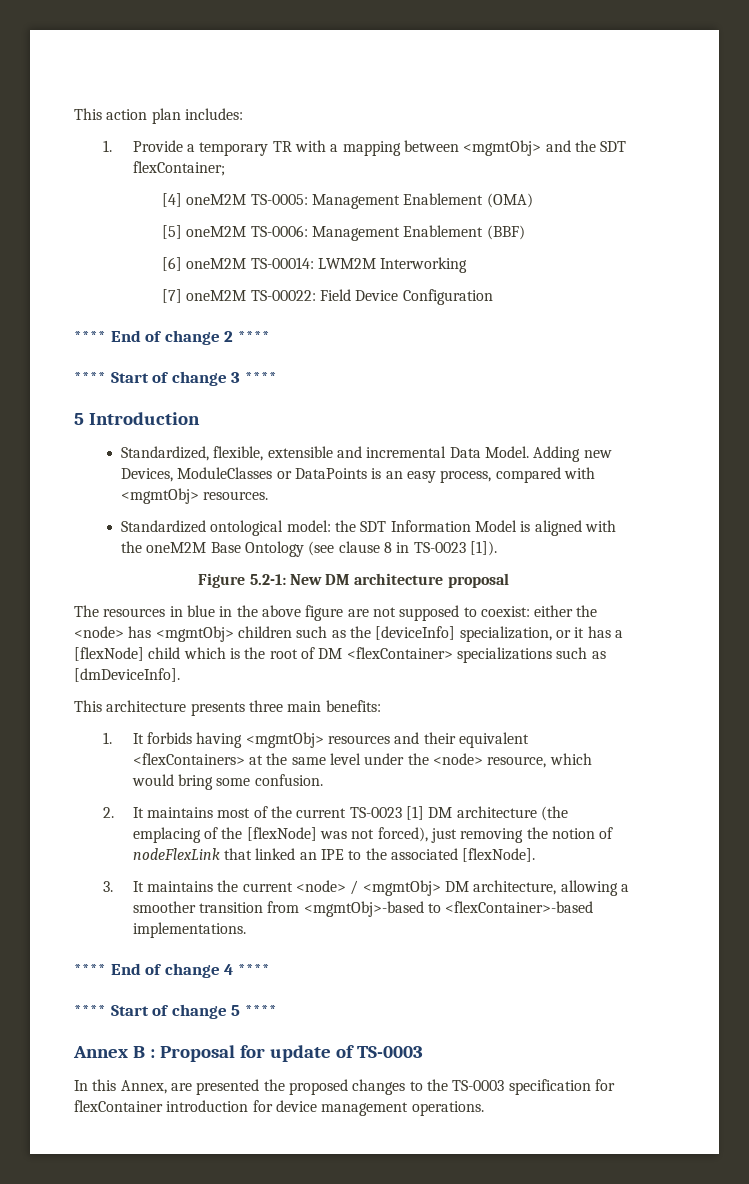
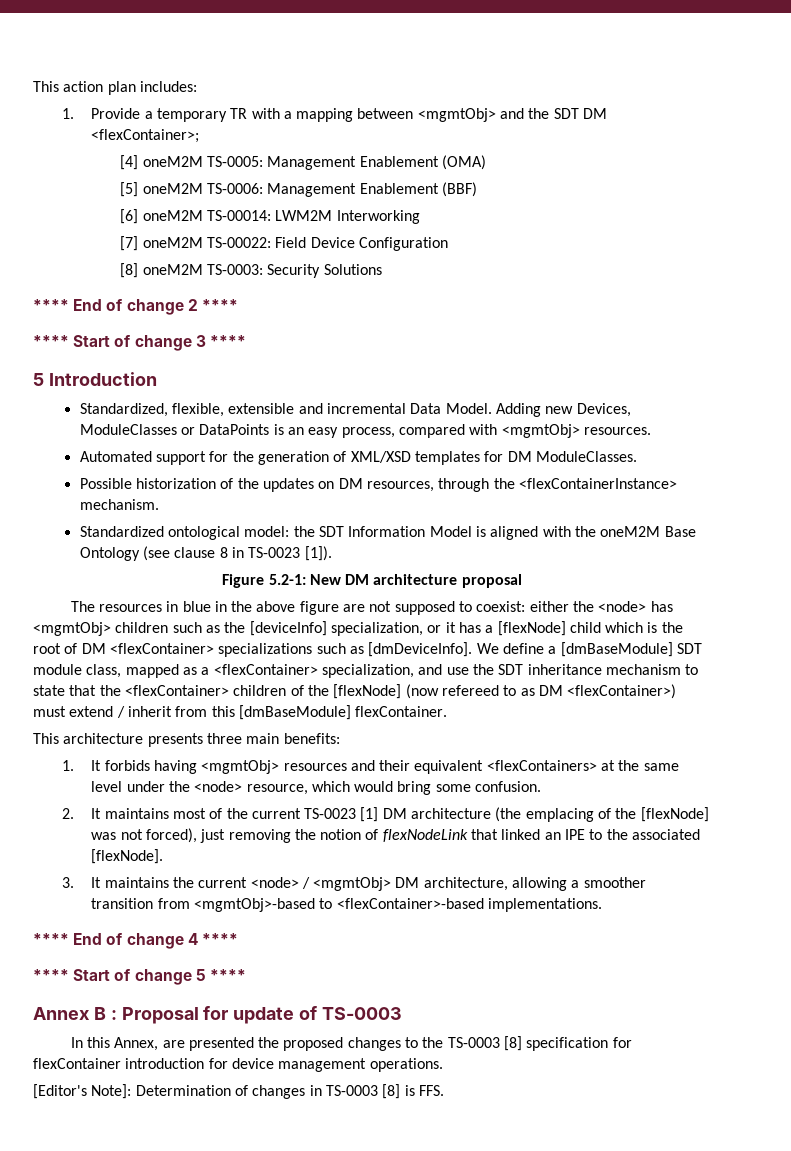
[132,161,225,176] flexContainer; -> [583,108,608,119] [91,129,200,143] DM <flexContainer>;
(493, 297) none -> [120,263,382,278] // [8] oneM2M TS-0003: Security Solutions
(269, 495) none -> [79,451,637,465] [79,478,677,492] [79,499,159,510] // Automated support for the generation of XML/XSD templates for DM ModuleClasses. // Possible historization of the updates on DM resources, through the <flexContainerInstance> mechanism.
(180, 675) none -> [476,642,702,657] [33,664,699,678] [33,684,677,699] [33,705,448,720] We define a [dmBaseModule] SDT module class, mapped as a <flexContainer> specialization, and use the SDT inheritance mechanism to state that the <flexContainer> children of the [flexNode] (now refereed to as DM <flexContainer>) must extend / inherit from this [dmBaseModule] flexContainer.
[132,848,220,860] nodeFlexLink -> [382,829,468,842] flexNodeLink
(505, 1085) none -> [504,1036,523,1051] [8]
(484, 1108) none -> [33,1084,444,1099] // [Editor's Note]: Determination of changes in TS-0003 [8] is FFS.

